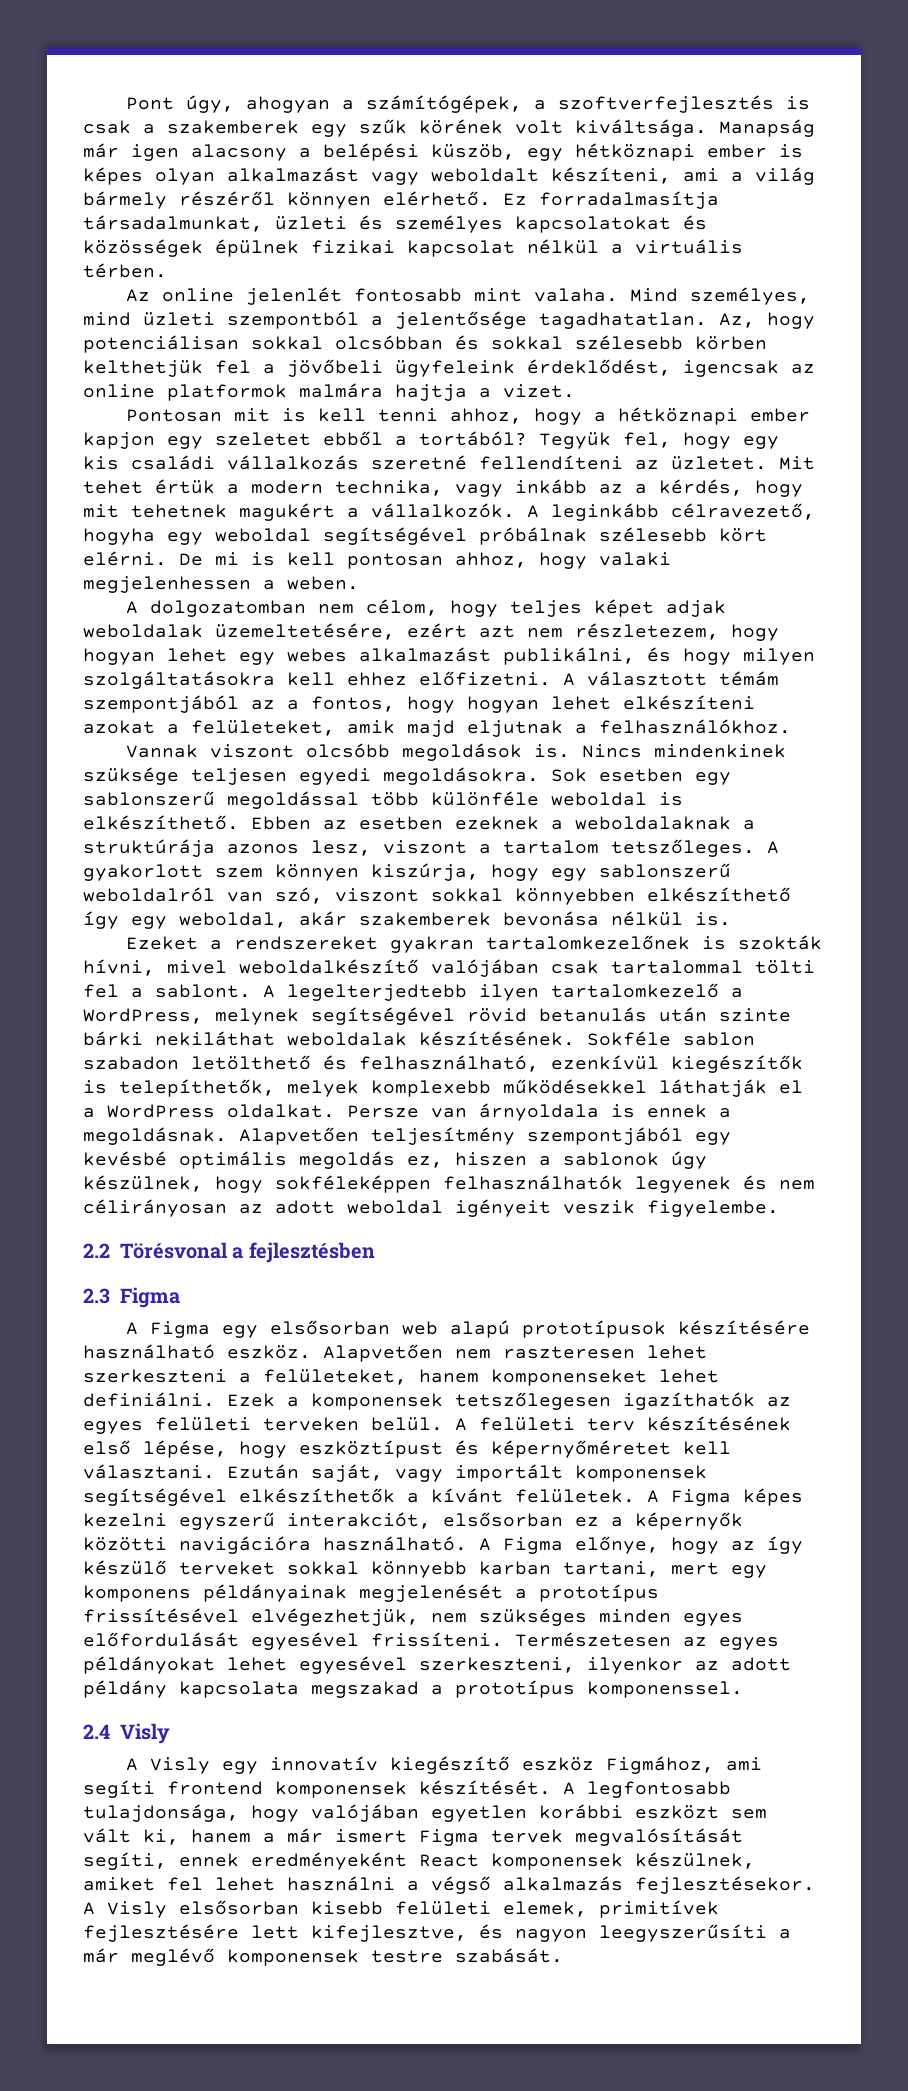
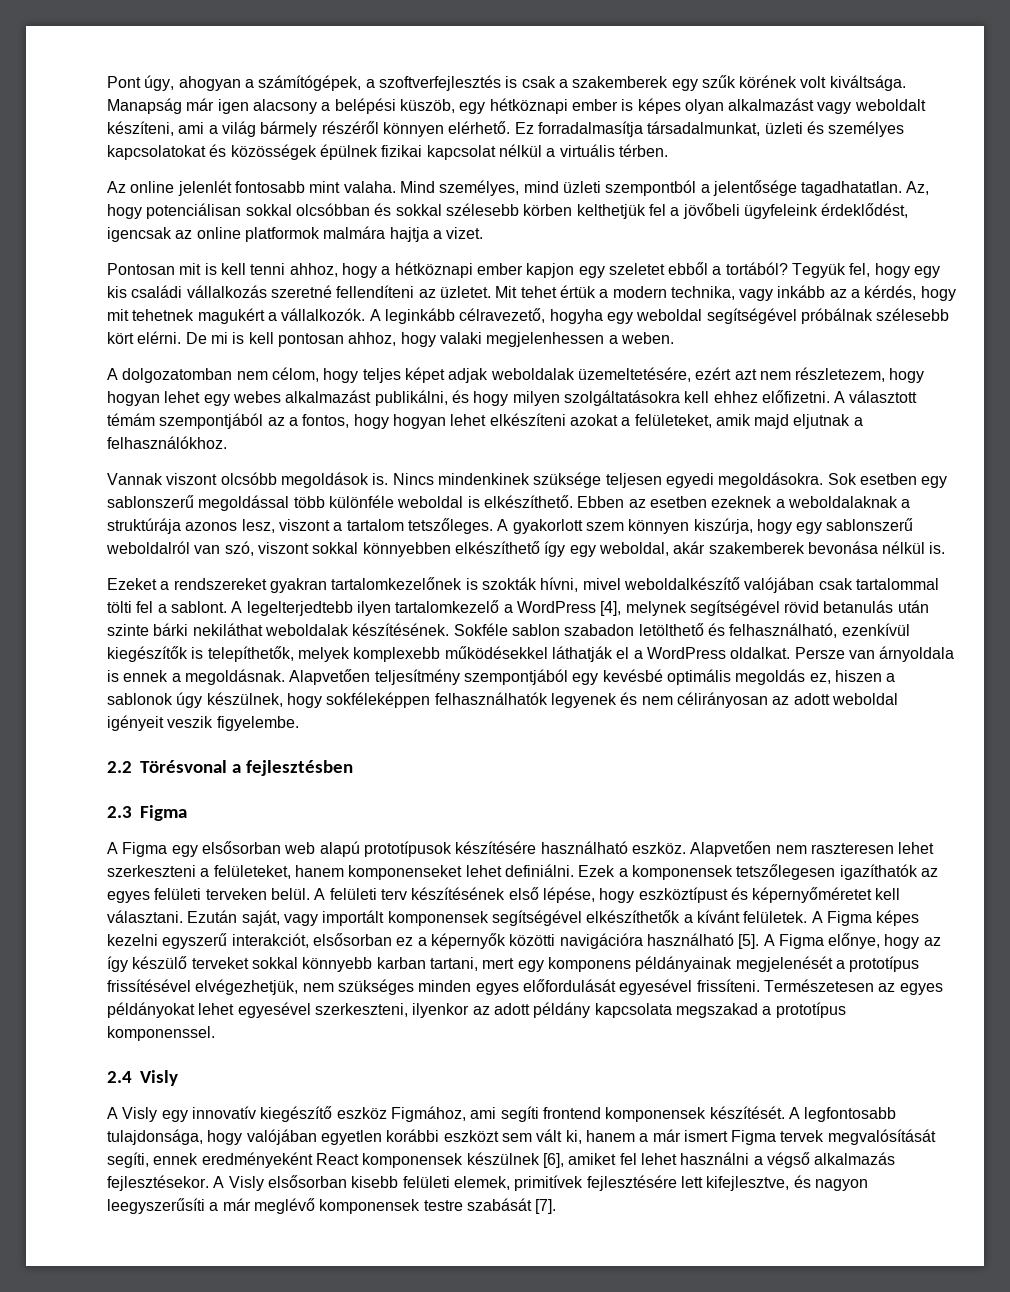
[83,1008,203,1024] WordPress, -> [516,601,622,616] WordPress [4],
[323,1536,467,1551] használható. -> [646,933,760,949] használható [5].
[635,1852,755,1869] készülnek, -> [466,1152,564,1168] készülnek [6],
[455,1948,563,1963] szabását. -> [466,1198,557,1214] szabását [7].

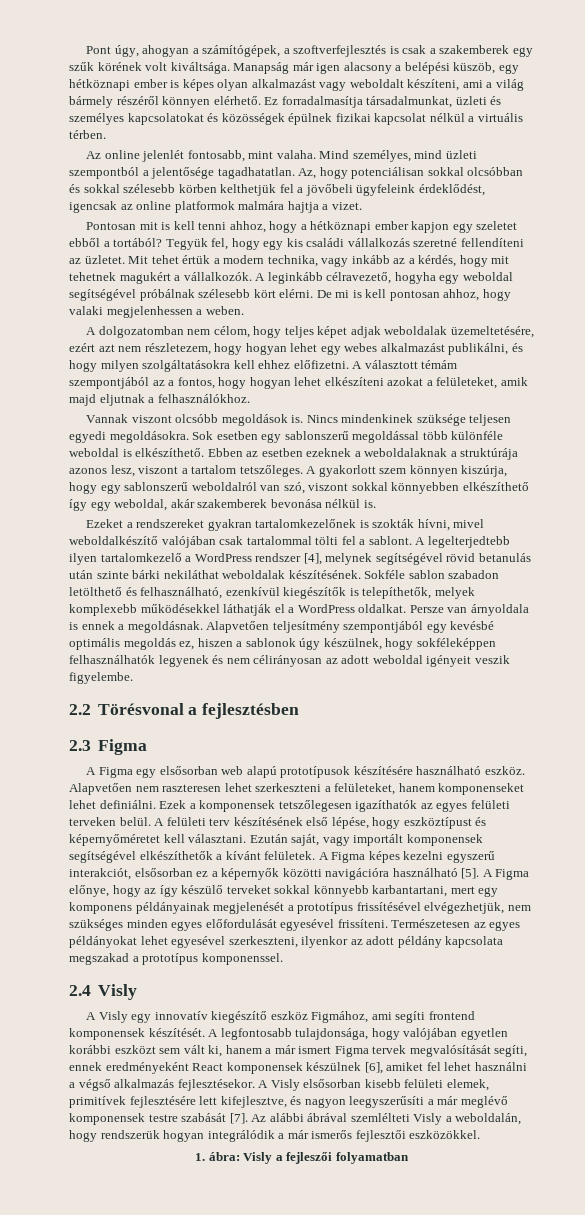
[234,181,305,193] fontosabb -> [187,150,245,162] fontosabb,
(596, 607) none -> [255,553,302,562] rendszer
[376,957,478,971] karban tartani, -> [372,885,448,897] karbantartani,
(557, 1206) none -> [251,1113,522,1125] [69,1130,481,1142] [195,1151,409,1164] Az alábbi ábrával szemlélteti Visly a weboldalán, hogy rendszerük hogyan integrálódik a már ismerős fejlesztői eszközökkel. // 1. ábra: Visly a fejleszői folyamatban

